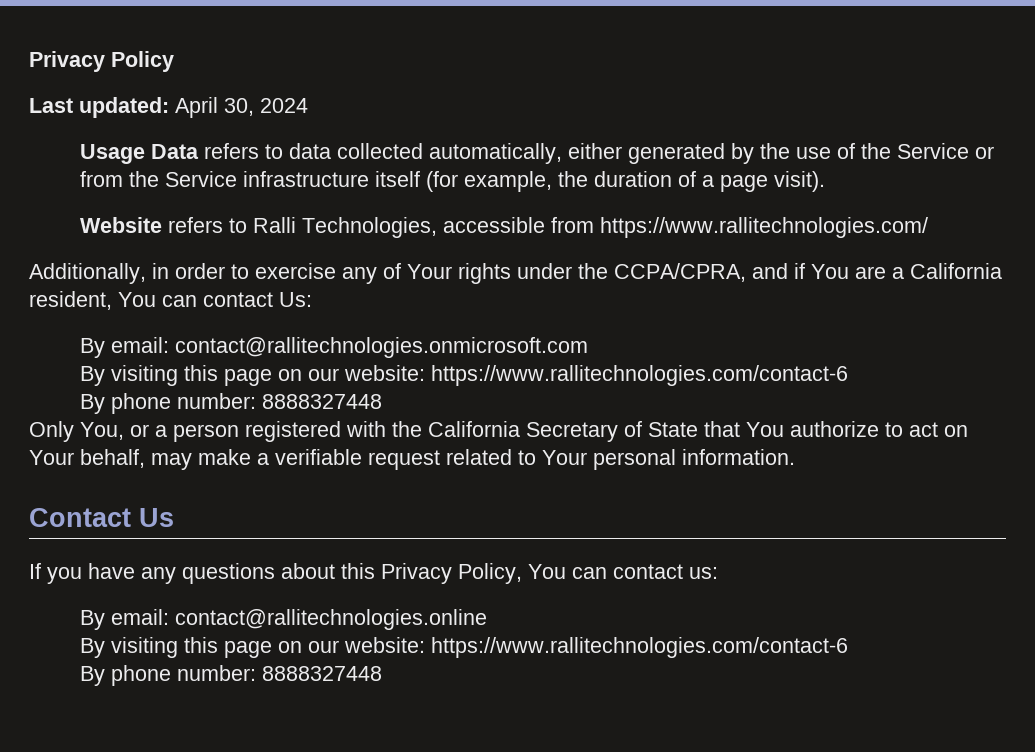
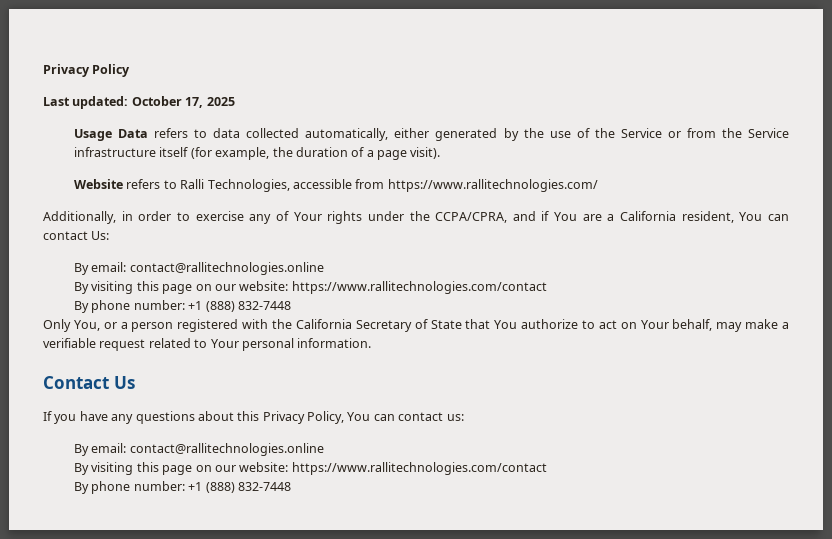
[175,97,308,118] April 30, 2024 -> [131,96,235,108] October 17, 2025
[175,337,589,358] [80,365,849,386] [80,393,383,414] contact@rallitechnologies.onmicrosoft.com // By visiting this page on our website: https://www.rallitechnologies.com/contact-6 // By phone number: 8888327448 -> [129,262,324,275] [74,281,547,294] [74,300,291,313] contact@rallitechnologies.online // By visiting this page on our website: https://www.rallitechnologies.com/contact // By phone number: +1 (888) 832-7448
[431,637,849,658] [80,665,383,686] https://www.rallitechnologies.com/contact-6 // By phone number: 8888327448 -> [291,462,547,475] [74,481,291,494] https://www.rallitechnologies.com/contact // By phone number: +1 (888) 832-7448

